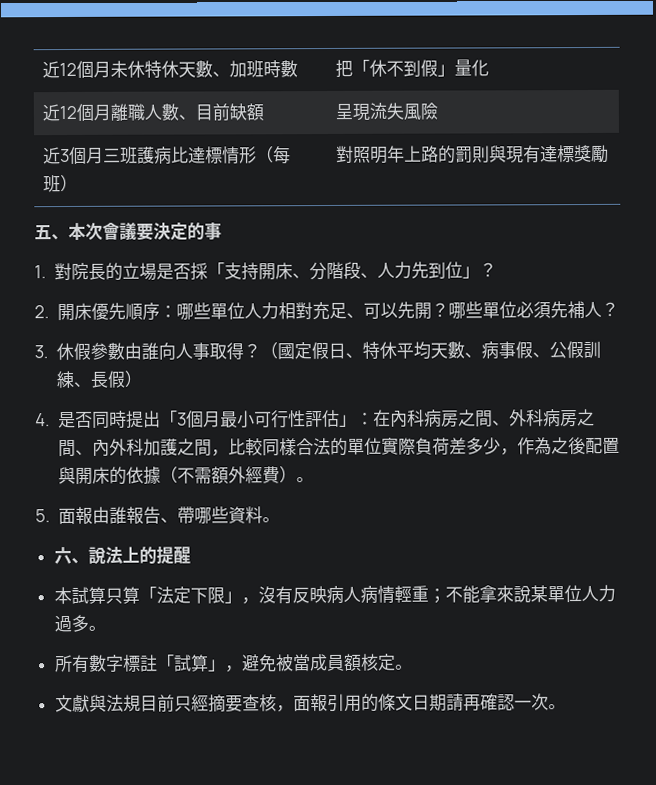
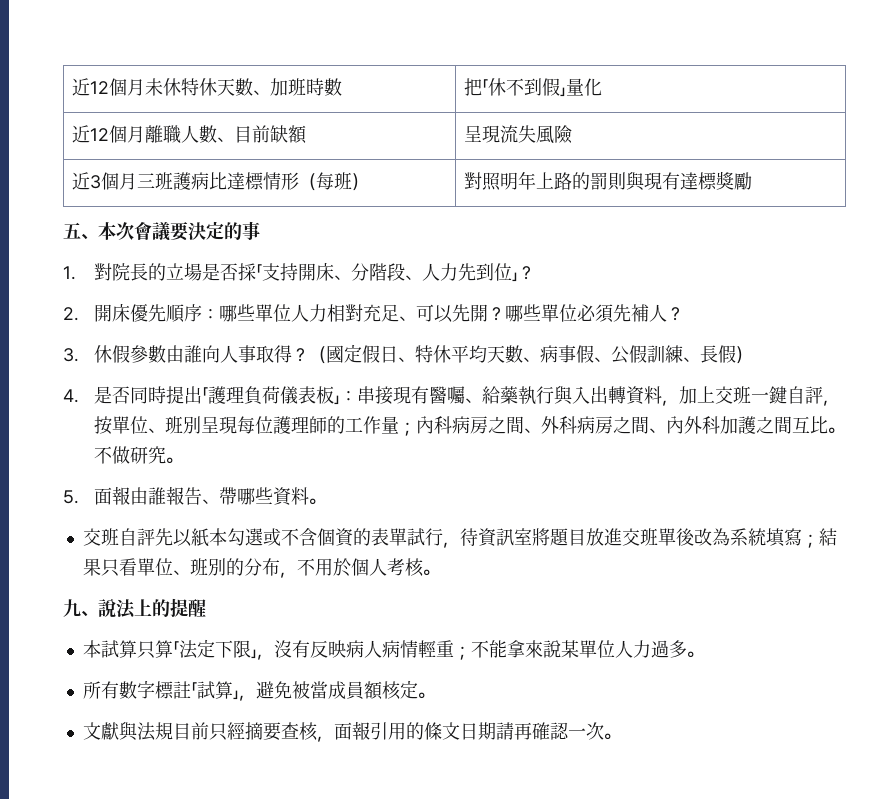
[176,409,391,429] 3個月最小可行性評估」：在 -> [207,385,840,406] [93,416,416,436] 護理負荷儀表板」：串接現有醫囑、給藥執行與入出轉資料，加上交班一鍵自評，按單位、班別呈現每位護理師的工作量；
[210,437,620,457] [57,466,297,485] ，比較同樣合法的單位實際負荷差多少，作為之後配置與開床的依據（不需額外經費） -> [791,416,845,434] [93,446,166,464] 互比。不做研究
[53,546,72,565] 六 -> [82,528,837,548] [82,558,440,578] [63,599,81,617] 交班自評先以紙本勾選或不含個資的表單試行，待資訊室將題目放進交班單後改為系統填寫；結果只看單位、班別的分布，不用於個人考核。 // 九

